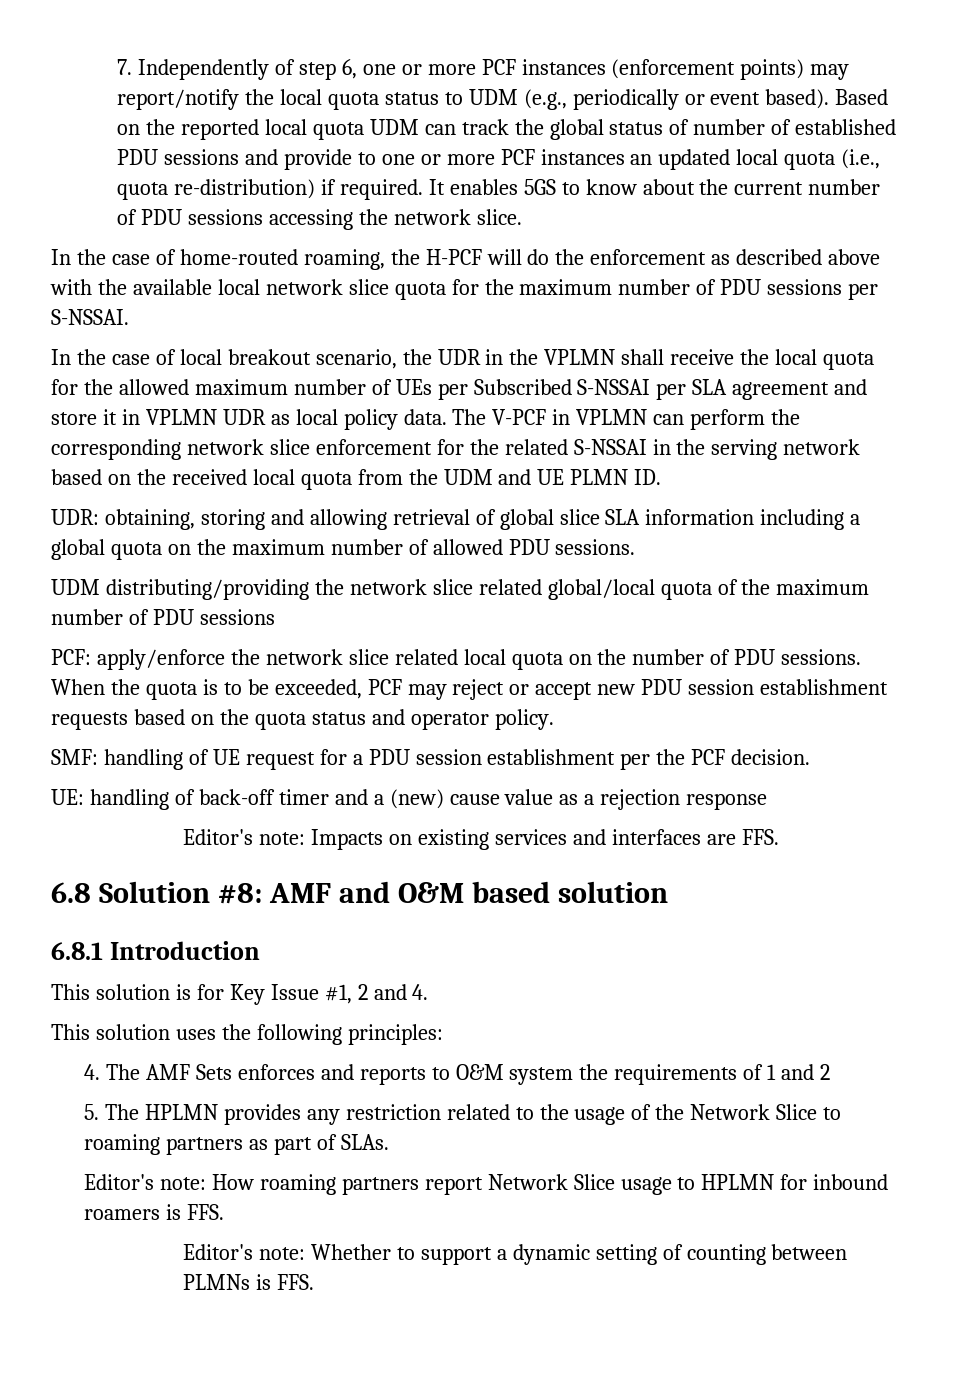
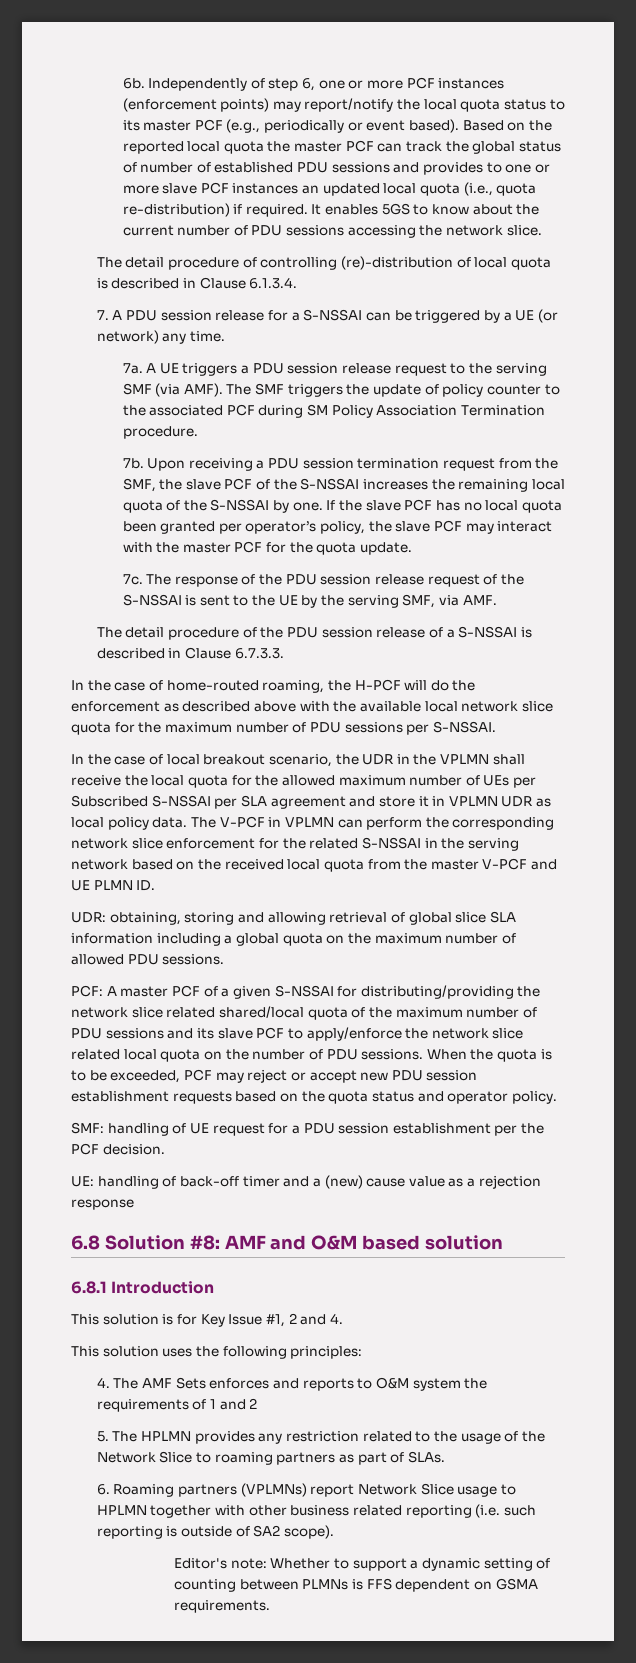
[117,59,133,75] 7. -> [122,78,145,89] 6b.
[468,89,518,105] UDM -> [122,119,223,131] its master PCF
[369,119,419,135] UDM -> [267,140,374,152] the master PCF
[283,149,352,170] provide -> [423,162,484,175] provides
(495, 159) none -> [162,183,198,194] slave
(522, 217) none -> [96,256,551,270] [96,277,298,289] [96,309,558,323] [96,330,226,344] [122,363,547,376] [122,383,560,397] [122,404,546,418] [122,426,198,439] [122,458,559,471] [122,478,565,492] [122,499,562,513] [122,520,553,534] [122,541,413,555] [122,574,524,587] [122,594,497,608] [96,626,532,640] [96,647,284,659] // The detail procedure of controlling (re)-distribution of local quota is described in Clause 6.1.3.4. // 7. A PDU session release for a S-NSSAI can be triggered by a UE (or network) any time. // 7a. A UE triggers a PDU session release request to the serving SMF (via AMF). The SMF triggers the update of policy counter to the associated PCF during SM Policy Association Termination procedure. // 7b. Upon receiving a PDU session termination request from the SMF, the slave PCF of the S-NSSAI increases the remaining local quota of the S-NSSAI by one. If the slave PCF has no local quota been granted per operator’s policy, the slave PCF may interact with the master PCF for the quota update. // 7c. The response of the PDU session release request of the S-NSSAI is sent to the UE by the serving SMF, via AMF. // The detail procedure of the PDU session release of a S-NSSAI is described in Clause 6.7.3.3.
[443,469,493,485] UDM -> [430,858,528,870] master V-PCF
[51,579,100,595] UDM -> [71,985,358,999] PCF: A master PCF of a given S-NSSAI for
[547,579,655,600] global/local -> [218,1006,304,1018] shared/local
[51,649,91,665] // PCF: -> [167,1027,303,1039] and its slave PCF to
[183,829,779,850] // Editor's note: Impacts on existing services and interfaces are FFS. -> (134, 1204) none
[84,1174,419,1195] Editor's note: How roaming partners -> [96,1483,307,1497] 6. Roaming partners (VPLMNs)
[780,1174,889,1190] [84,1204,224,1220] for inbound roamers is FFS. -> [150,1504,536,1518] [96,1525,334,1539] together with other business related reporting (i.e. such reporting is outside of SA2 scope).
[276,1274,314,1290] FFS. -> [366,1578,538,1592] [174,1600,271,1613] FFS dependent on GSMA requirements.

